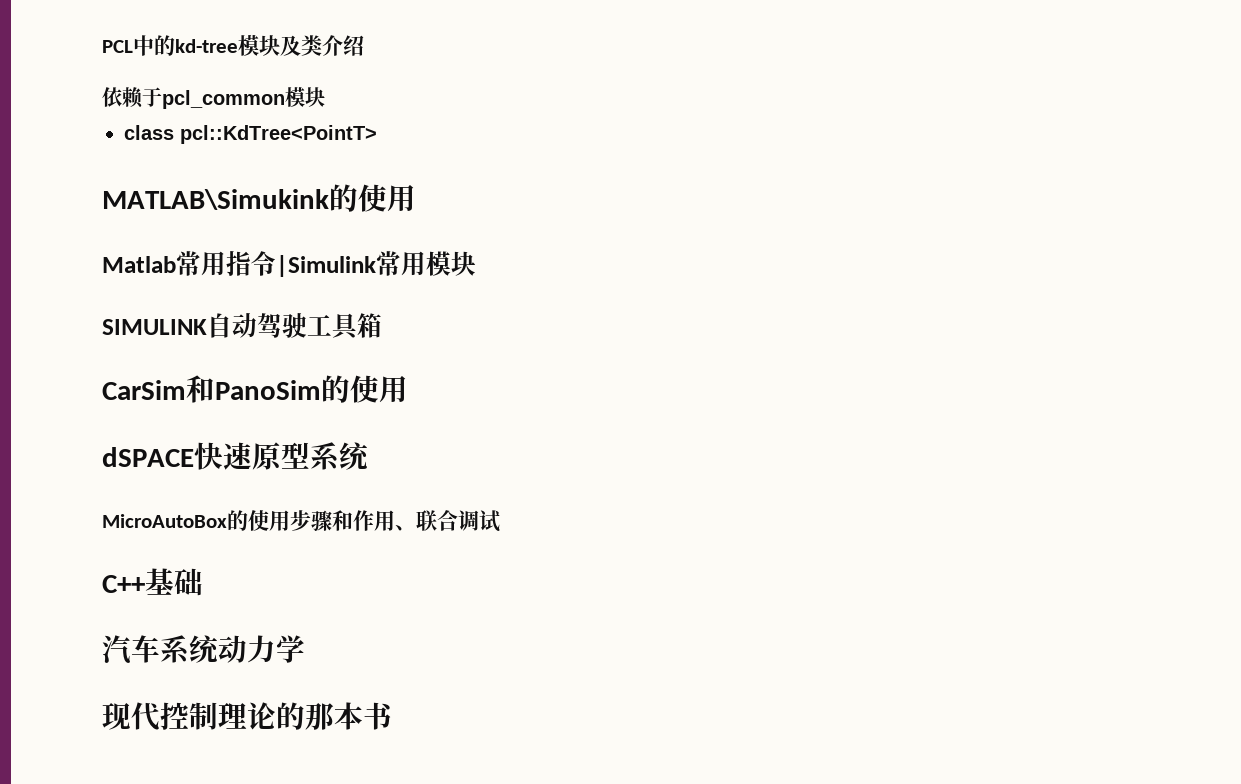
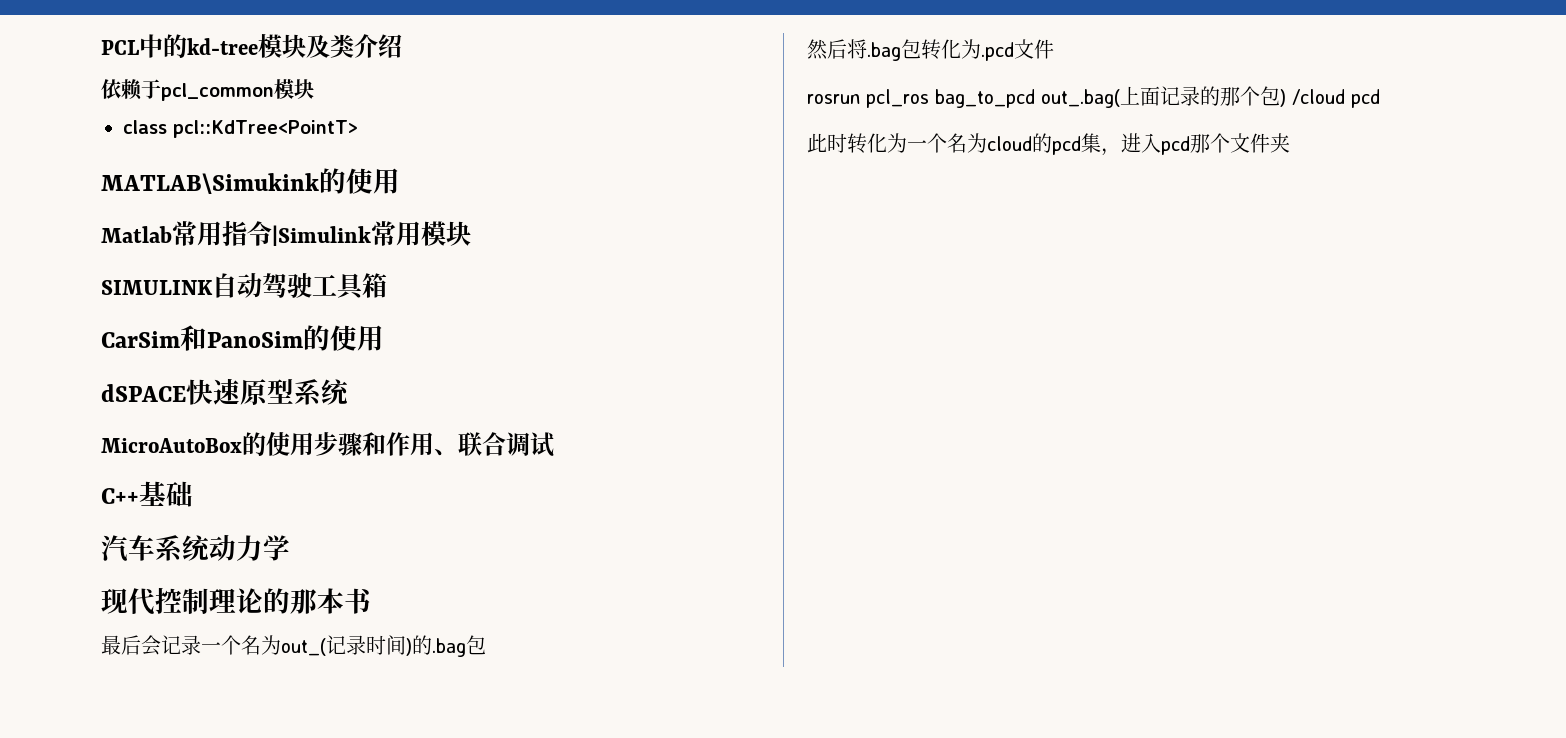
(393, 716) none -> [101,635,486,657] [807,39,1054,61] [807,86,1380,108] [807,133,1290,156] // 最后会记录一个名为out_(记录时间)的.bag包 // 然后将.bag包转化为.pcd文件 // rosrun pcl_ros bag_to_pcd out_.bag(上面记录的那个包) /cloud pcd // 此时转化为一个名为cloud的pcd集，进入pcd那个文件夹

